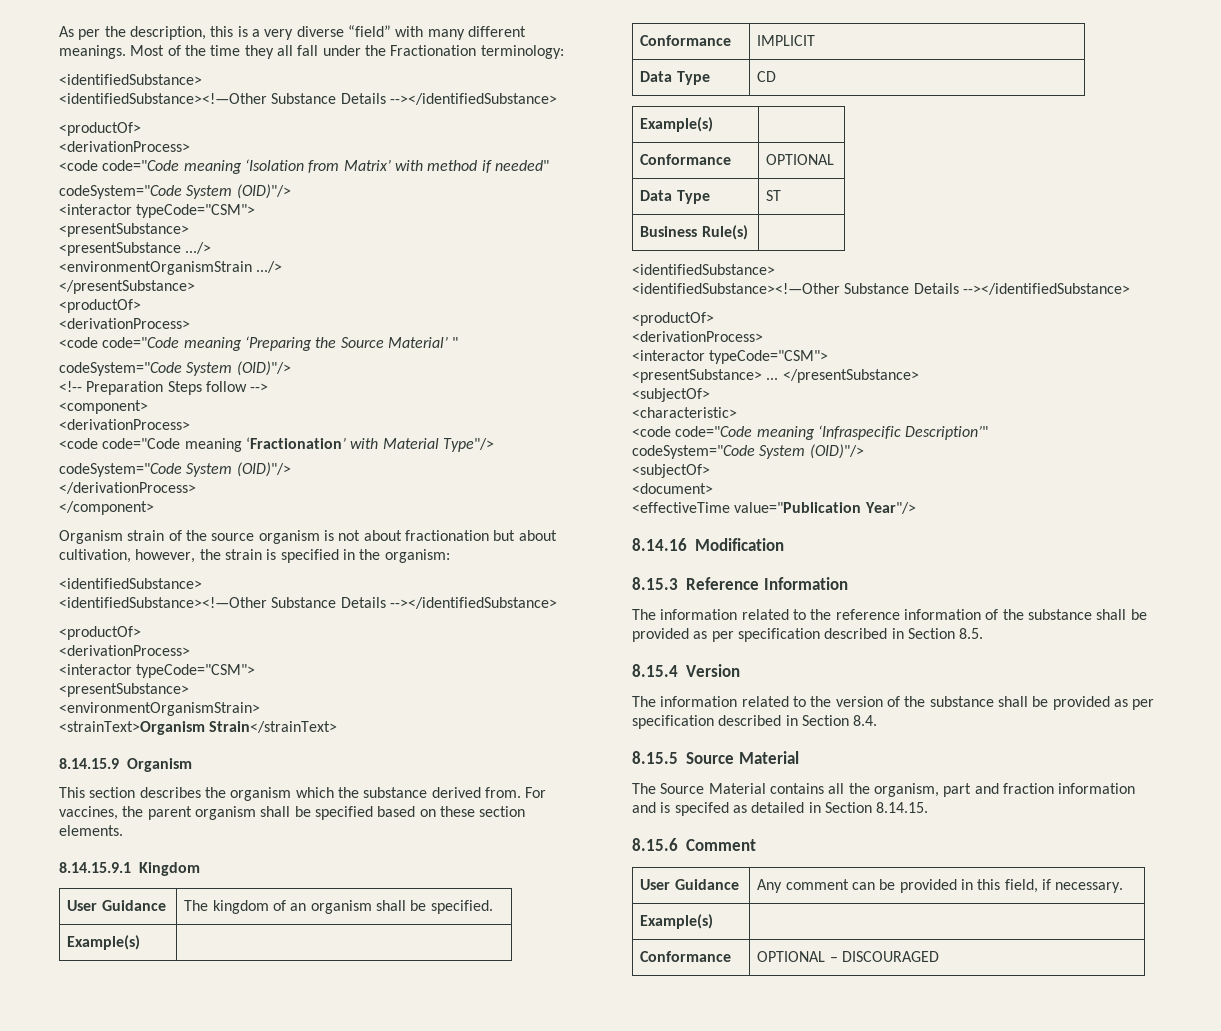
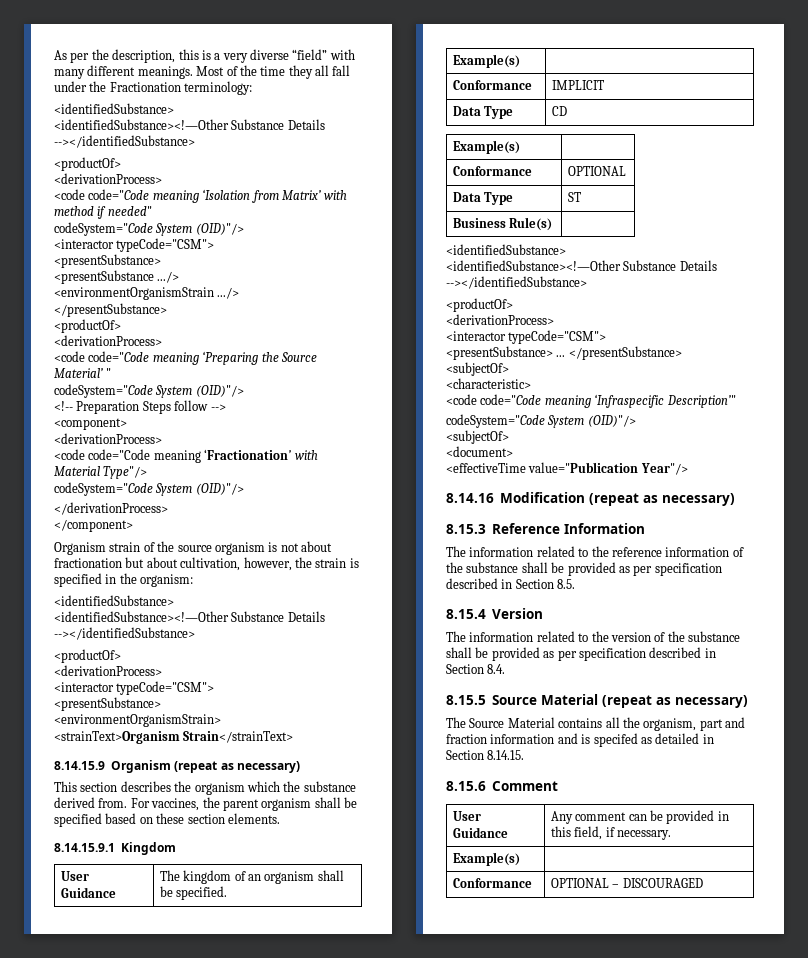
(192, 765) none -> [174,761,300,773] (repeat as necessary)
(784, 544) none -> [589,493,736,506] (repeat as necessary)
(799, 757) none -> [602,695,749,708] (repeat as necessary)

